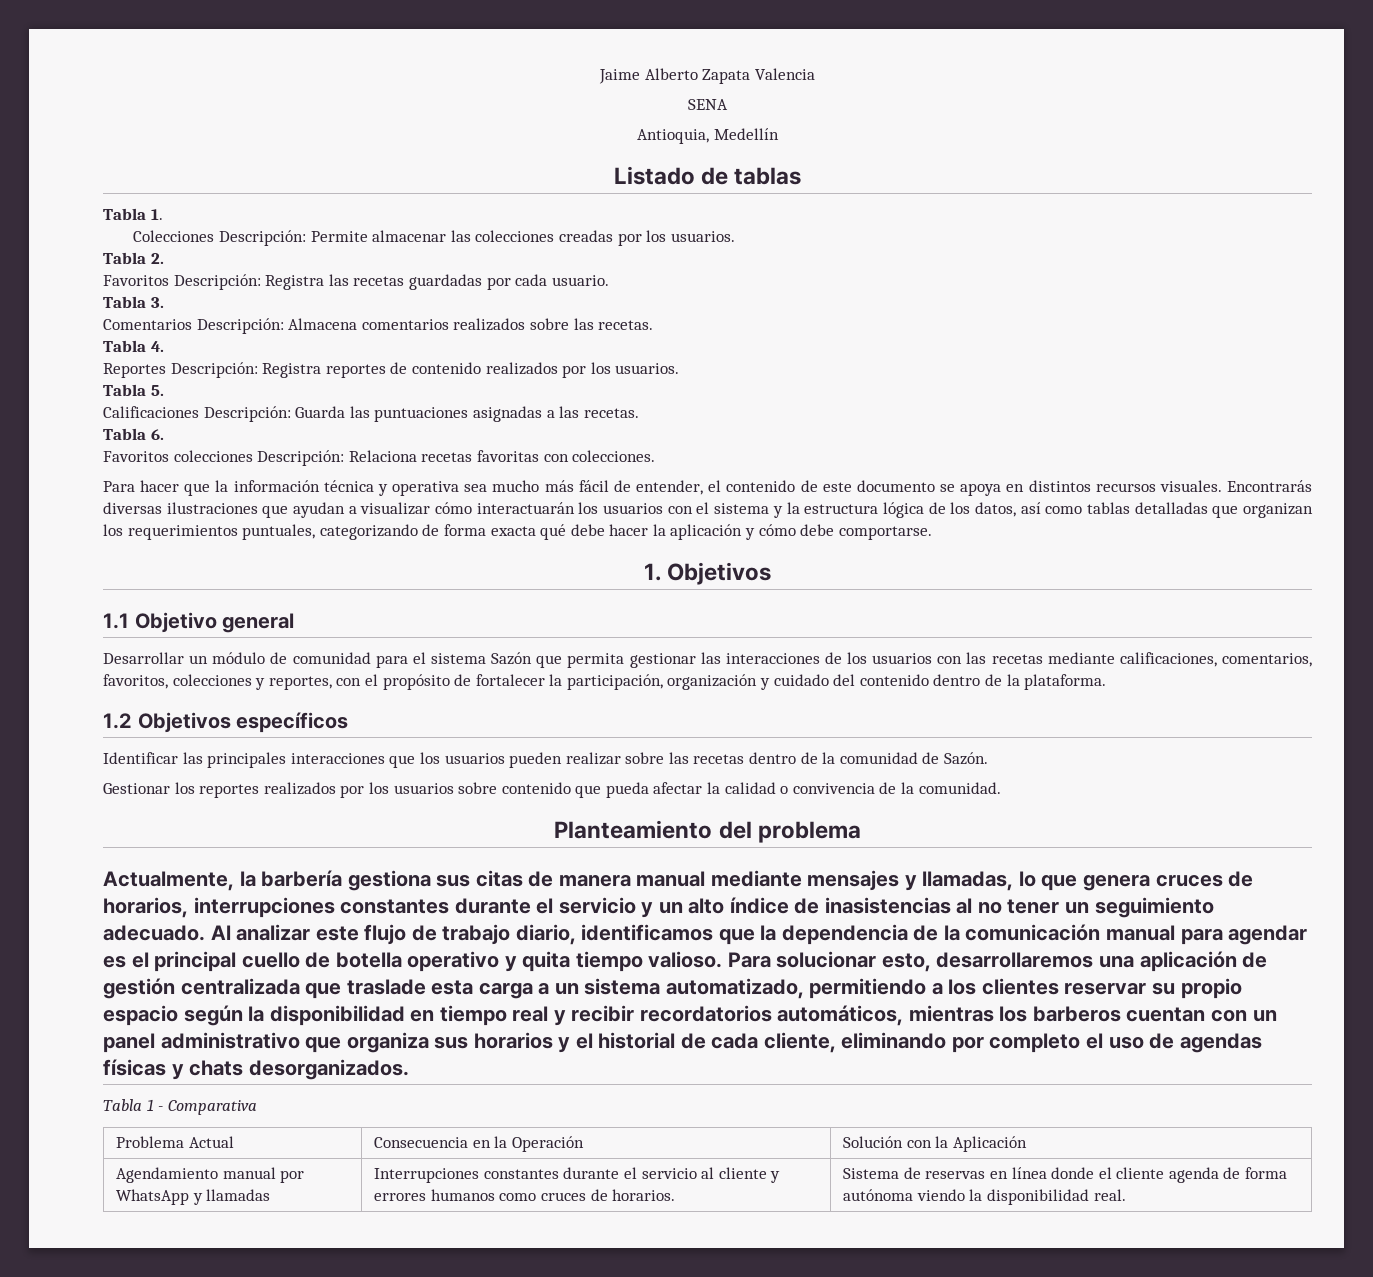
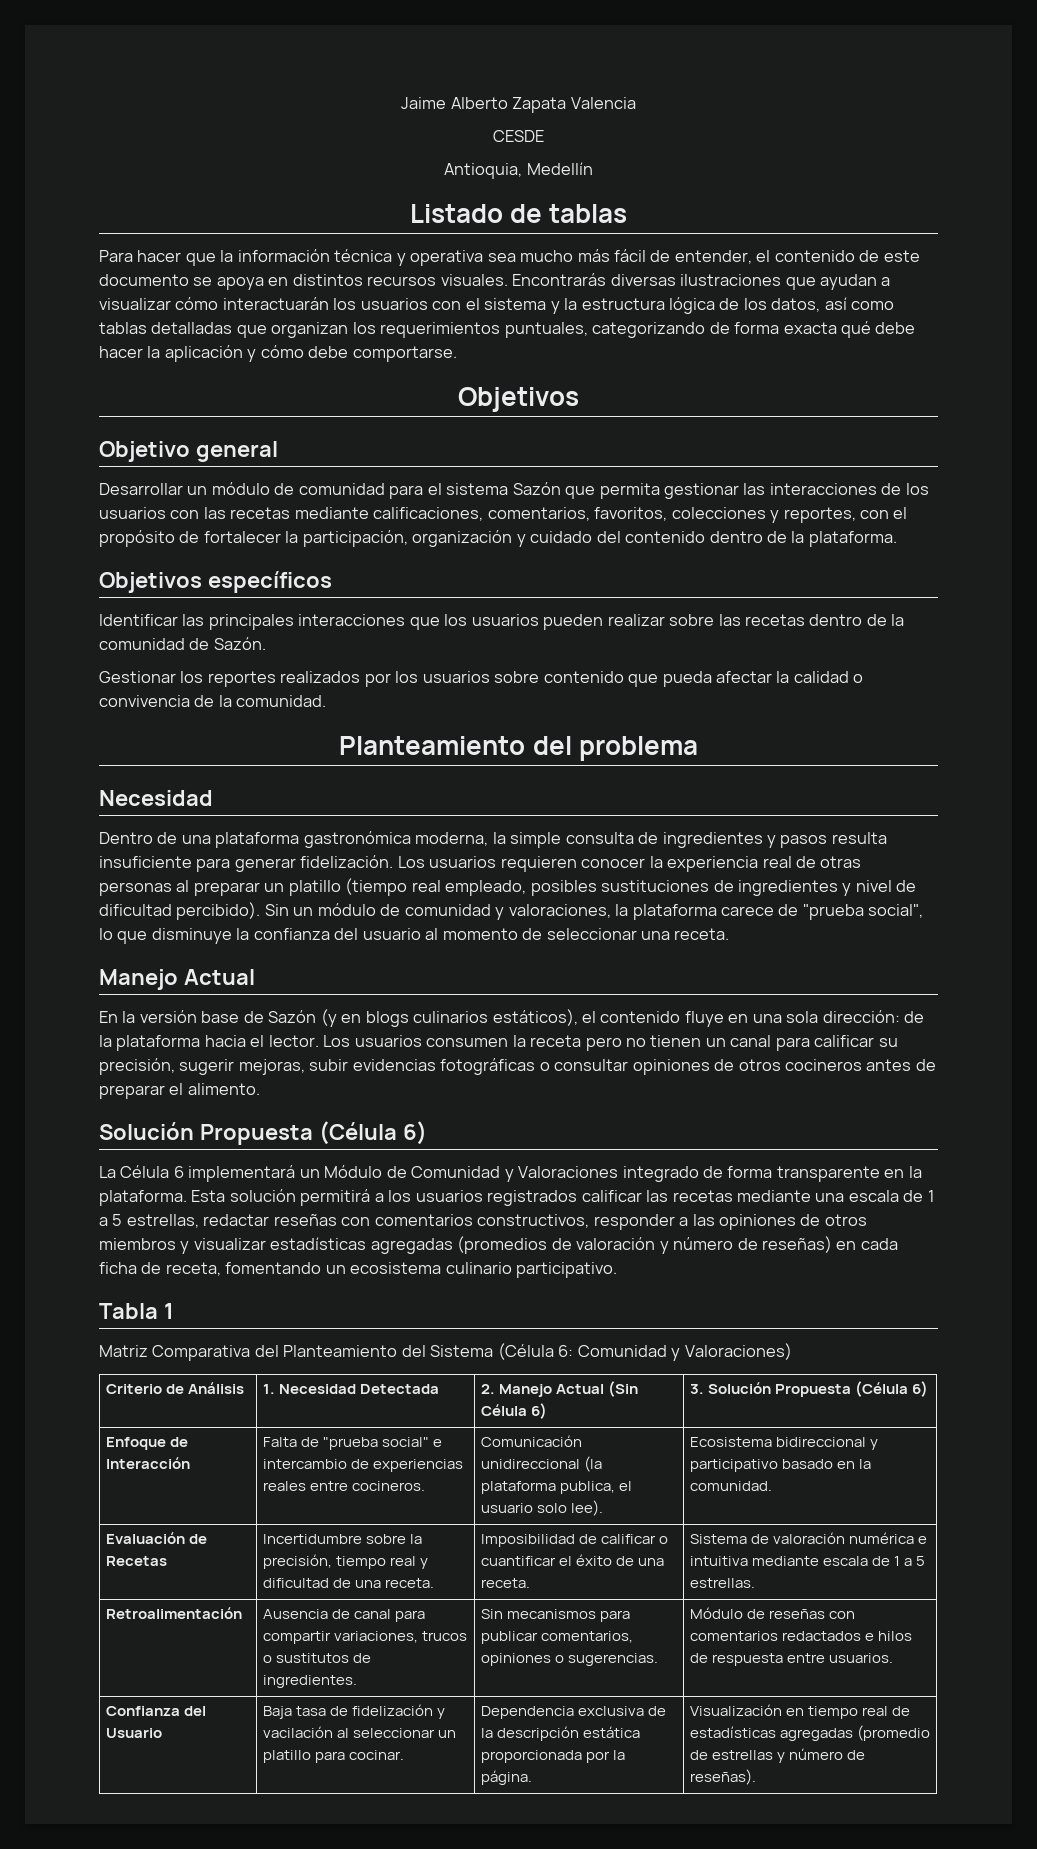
[688,99,728,110] SENA -> [493,130,544,142] CESDE
[103,208,163,220] [133,230,735,246] [103,252,164,264] [103,274,609,290] [103,296,164,308] [103,318,654,334] [103,340,164,352] [103,362,680,378] [103,384,164,396] [103,406,639,422] [103,428,164,440] [103,450,656,466] // Tabla 1. // Colecciones Descripción: Permite almacenar las colecciones creadas por los usuarios. // Tabla 2. // Favoritos Descripción: Registra las recetas guardadas por cada usuario. // Tabla 3. // Comentarios Descripción: Almacena comentarios realizados sobre las recetas. // Tabla 4. // Reportes Descripción: Registra reportes de contenido realizados por los usuarios. // Tabla 5. // Calificaciones Descripción: Guarda las puntuaciones asignadas a las recetas. // Tabla 6. // Favoritos colecciones Descripción: Relaciona recetas favoritas con colecciones. -> (628, 213) none
[643,563,661,581] 1. -> (457, 354) none
[103,613,129,629] 1.1 -> (579, 399) none
[103,713,132,729] 1.2 -> (897, 539) none
[103,870,1254,891] [103,897,1214,918] [103,924,1308,945] [103,951,1268,972] [103,978,1242,999] [103,1005,1277,1026] [103,1032,1262,1053] [103,1059,409,1080] [103,1099,257,1115] [116,1136,234,1148] [374,1136,584,1152] [843,1136,1027,1152] [116,1167,305,1183] [116,1189,271,1205] [374,1167,781,1183] [374,1189,676,1201] [843,1167,1288,1183] [843,1189,1126,1205] Actualmente, la barbería gestiona sus citas de manera manual mediante mensajes y llamadas, lo que genera cruces de horarios, interrupciones constantes durante el servicio y un alto índice de inasistencias al no tener un seguimiento adecuado. Al analizar este flujo de trabajo diario, identificamos que la dependencia de la comunicación manual para agendar es el principal cuello de botella operativo y quita tiempo valioso. Para solucionar esto, desarrollaremos una aplicación de gestión centralizada que traslade esta carga a un sistema automatizado, permitiendo a los clientes reservar su propio espacio según la disponibilidad en tiempo real y recibir recordatorios automáticos, mientras los barberos cuentan con un panel administrativo que organiza sus horarios y el historial de cada cliente, eliminando por completo el uso de agendas físicas y chats desorganizados. // Tabla 1 - Comparativa // Problema Actual | Consecuencia en la Operación | Solución con la Aplicación // Agendamiento manual por WhatsApp y llamadas | Interrupciones constantes durante el servicio al cliente y errores humanos como cruces de horarios. | Sistema de reservas en línea donde el cliente agenda de forma autónoma viendo la disponibilidad real. -> [99,790,213,806] [99,831,887,848] [99,855,862,872] [99,878,917,896] [99,902,924,920] [99,928,730,944] [99,969,255,990] [99,1009,925,1027] [99,1035,898,1051] [99,1058,936,1075] [99,1083,260,1099] [99,1121,427,1145] [99,1165,922,1182] [99,1189,934,1206] [99,1214,867,1230] [99,1236,898,1254] [99,1262,618,1278] [99,1303,174,1319] [99,1343,792,1361] [105,1382,244,1394] [262,1384,439,1394] [480,1381,638,1397] [480,1403,547,1419] [689,1381,929,1397] [105,1437,188,1450] [105,1457,190,1469] [262,1437,443,1450] [262,1459,463,1472] [262,1481,425,1491] [480,1435,582,1447] [480,1456,602,1472] [480,1481,632,1494] [480,1500,603,1516] [689,1437,878,1450] [689,1459,871,1472] [689,1481,772,1491] [105,1532,207,1544] [105,1556,167,1566] [262,1534,422,1544] [262,1554,428,1569] [262,1578,434,1588] [480,1534,668,1547] [480,1554,665,1566] [480,1578,530,1588] [689,1532,928,1544] [689,1556,926,1566] [689,1578,755,1588] [105,1607,242,1619] [262,1609,425,1622] [262,1631,467,1644] [262,1653,371,1663] [262,1675,357,1688] [480,1609,630,1622] [480,1631,633,1644] [480,1653,658,1666] [689,1607,855,1619] [689,1631,912,1641] [689,1653,893,1666] [105,1706,206,1716] [105,1728,162,1738] [262,1704,446,1719] [262,1726,456,1738] [262,1750,404,1763] [480,1706,666,1719] [480,1726,640,1741] [480,1750,625,1763] [480,1770,532,1785] [689,1704,911,1719] [689,1725,930,1741] [689,1748,866,1763] [689,1769,756,1785] Necesidad // Dentro de una plataforma gastronómica moderna, la simple consulta de ingredientes y pasos resulta insuficiente para generar fidelización. Los usuarios requieren conocer la experiencia real de otras personas al preparar un platillo (tiempo real empleado, posibles sustituciones de ingredientes y nivel de dificultad percibido). Sin un módulo de comunidad y valoraciones, la plataforma carece de "prueba social", lo que disminuye la confianza del usuario al momento de seleccionar una receta. // Manejo Actual // En la versión base de Sazón (y en blogs culinarios estáticos), el contenido fluye en una sola dirección: de la plataforma hacia el lector. Los usuarios consumen la receta pero no tienen un canal para calificar su precisión, sugerir mejoras, subir evidencias fotográficas o consultar opiniones de otros cocineros antes de preparar el alimento. // Solución Propuesta (Célula 6) // La Célula 6 implementará un Módulo de Comunidad y Valoraciones integrado de forma transparente en la plataforma. Esta solución permitirá a los usuarios registrados calificar las recetas mediante una escala de 1 a 5 estrellas, redactar reseñas con comentarios constructivos, responder a las opiniones de otros miembros y visualizar estadísticas agregadas (promedios de valoración y número de reseñas) en cada ficha de receta, fomentando un ecosistema culinario participativo. // Tabla 1 // Matriz Comparativa del Planteamiento del Sistema (Célula 6: Comunidad y Valoraciones) // Criterio de Análisis | 1. Necesidad Detectada | 2. Manejo Actual (Sin Célula 6) | 3. Solución Propuesta (Célula 6) // Enfoque de Interacción | Falta de "prueba social" e intercambio de experiencias reales entre cocineros. | Comunicación unidireccional (la plataforma publica, el usuario solo lee). | Ecosistema bidireccional y participativo basado en la comunidad. // Evaluación de Recetas | Incertidumbre sobre la precisión, tiempo real y dificultad de una receta. | Imposibilidad de calificar o cuantificar el éxito de una receta. | Sistema de valoración numérica e intuitiva mediante escala de 1 a 5 estrellas. // Retroalimentación | Ausencia de canal para compartir variaciones, trucos o sustitutos de ingredientes. | Sin mecanismos para publicar comentarios, opiniones o sugerencias. | Módulo de reseñas con comentarios redactados e hilos de respuesta entre usuarios. // Confianza del Usuario | Baja tasa de fidelización y vacilación al seleccionar un platillo para cocinar. | Dependencia exclusiva de la descripción estática proporcionada por la página. | Visualización en tiempo real de estadísticas agregadas (promedio de estrellas y número de reseñas).

